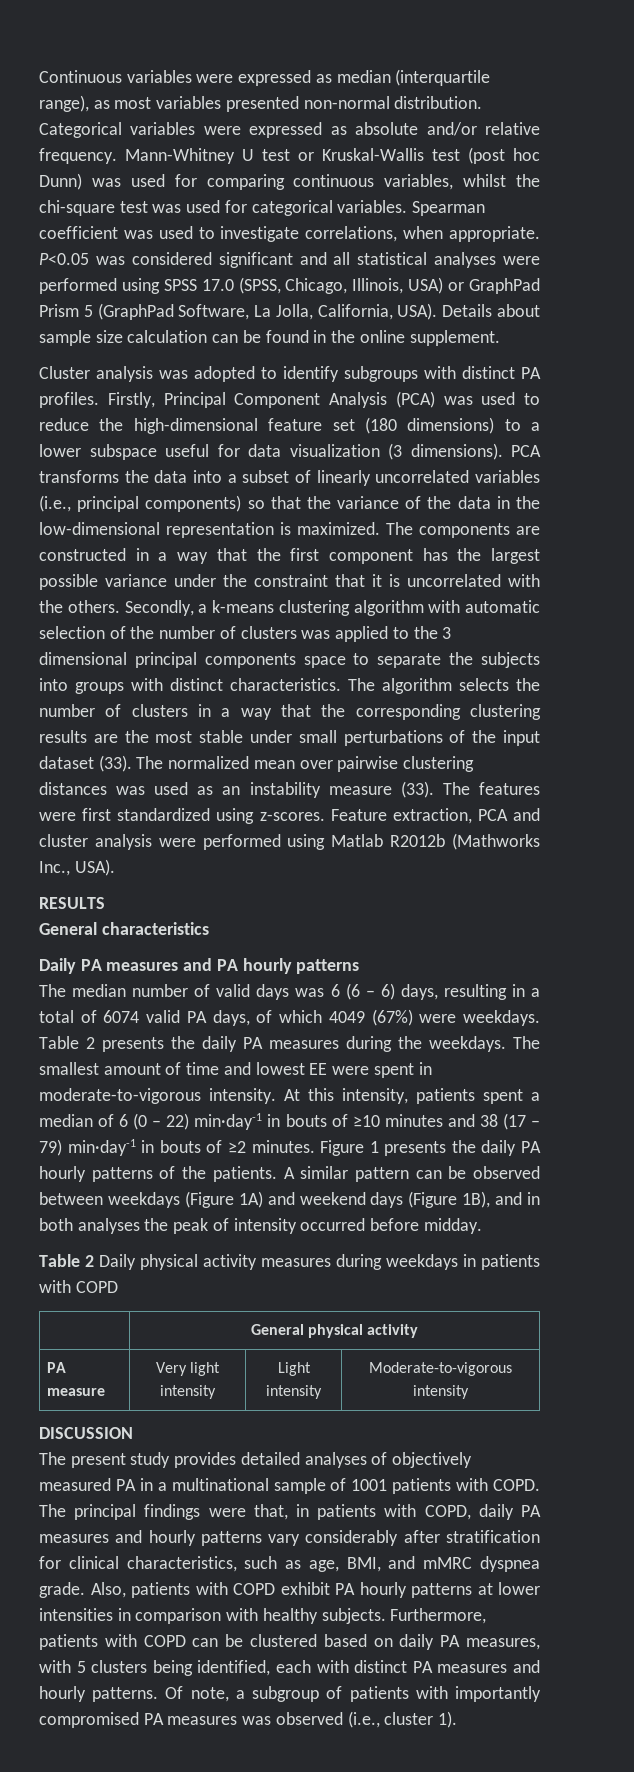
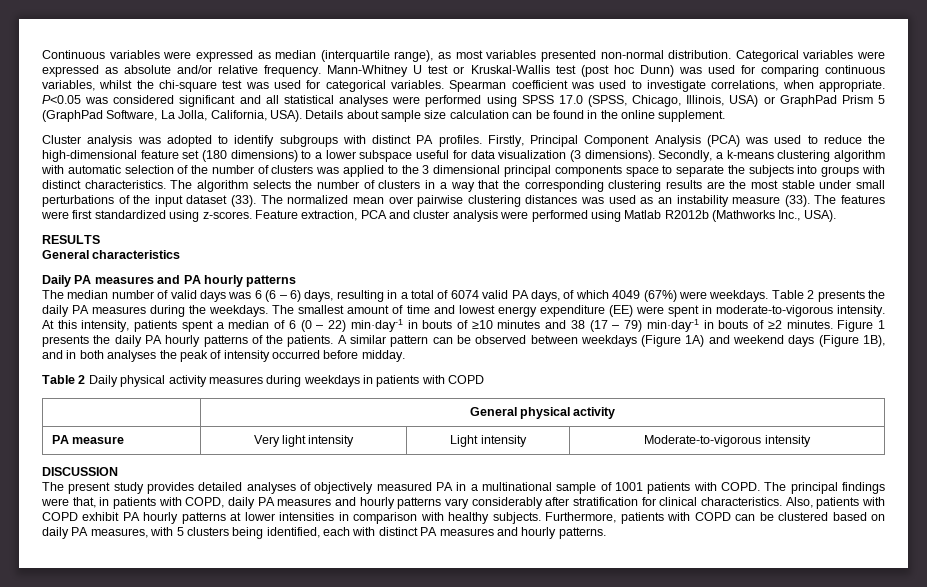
[511,445,541,457] [39,470,540,486] [39,495,540,512] [39,522,540,538] [39,548,540,564] [39,574,540,590] [39,600,120,613] PCA transforms the data into a subset of linearly uncorrelated variables (i.e., principal components) so that the variance of the data in the low-dimensional representation is maximized. The components are constructed in a way that the first component has the largest possible variance under the constraint that it is uncorrelated with the others. -> (655, 156) none
[309,1063,328,1075] EE -> [497,305,633,317] energy expenditure (EE)
[126,1556,540,1572] [39,1582,85,1598] characteristics, such as age, BMI, and mMRC dyspnea grade. -> [701,497,782,506] characteristics.
[165,1686,541,1702] [39,1711,458,1728] Of note, a subgroup of patients with importantly compromised PA measures was observed (i.e., cluster 1). -> (606, 533) none

